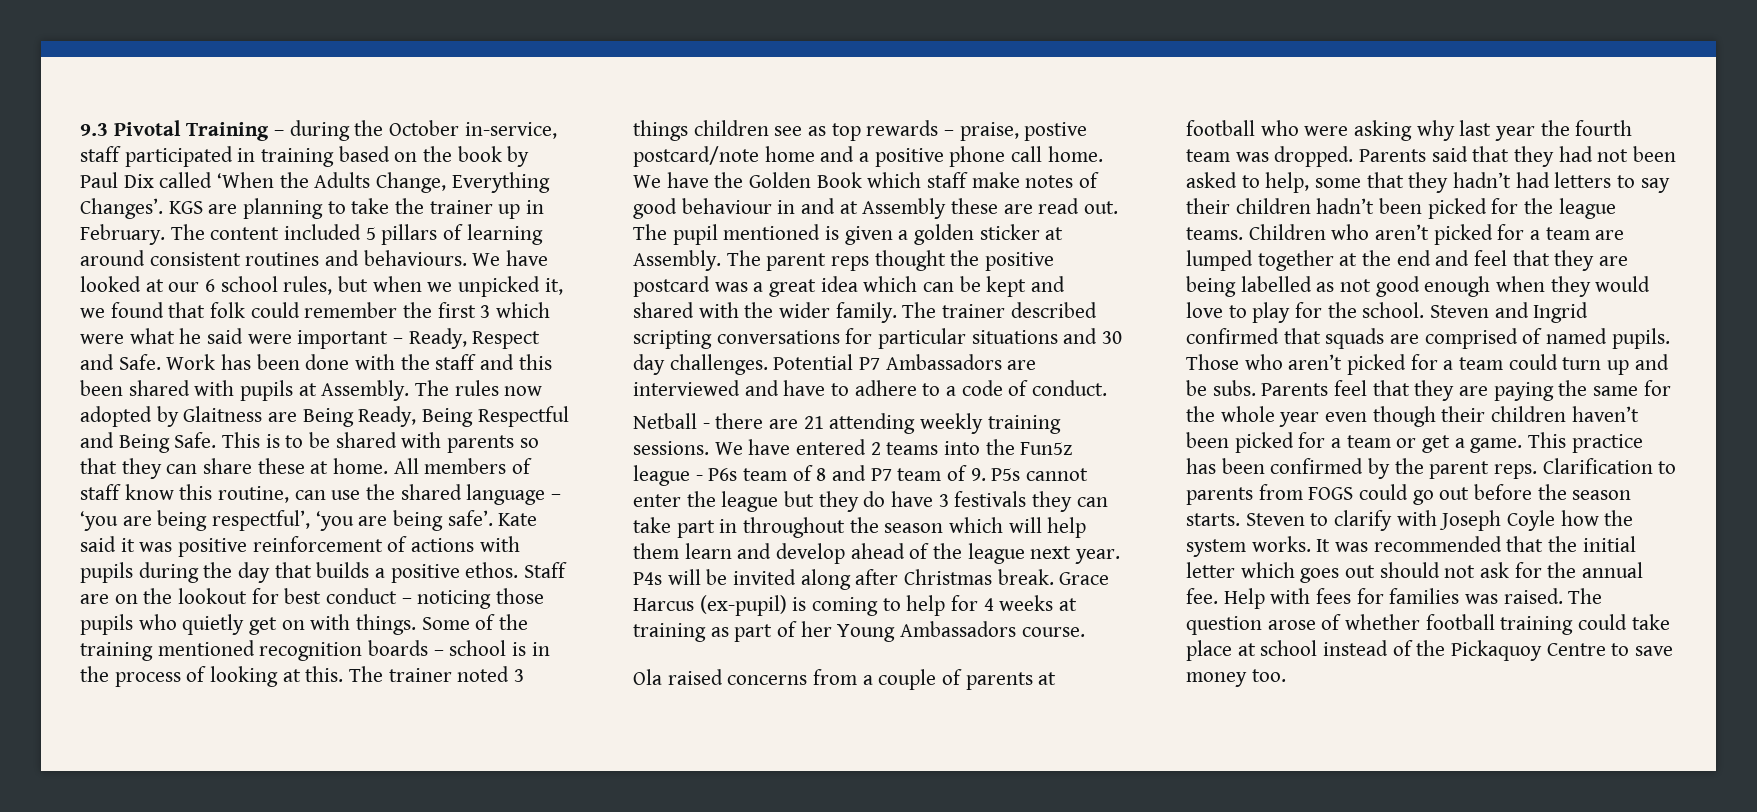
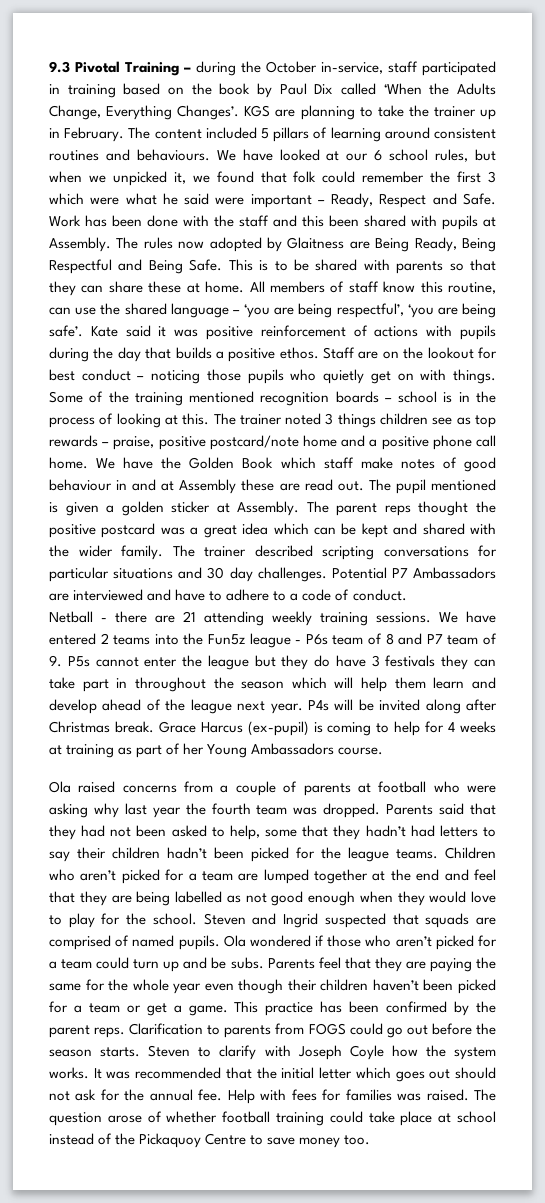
[1024,122,1088,141] postive -> [158,436,206,450] positive
[1186,328,1279,344] confirmed -> [324,913,386,928] suspected
[1186,354,1239,370] Those -> [223,935,362,947] Ola wondered if those

